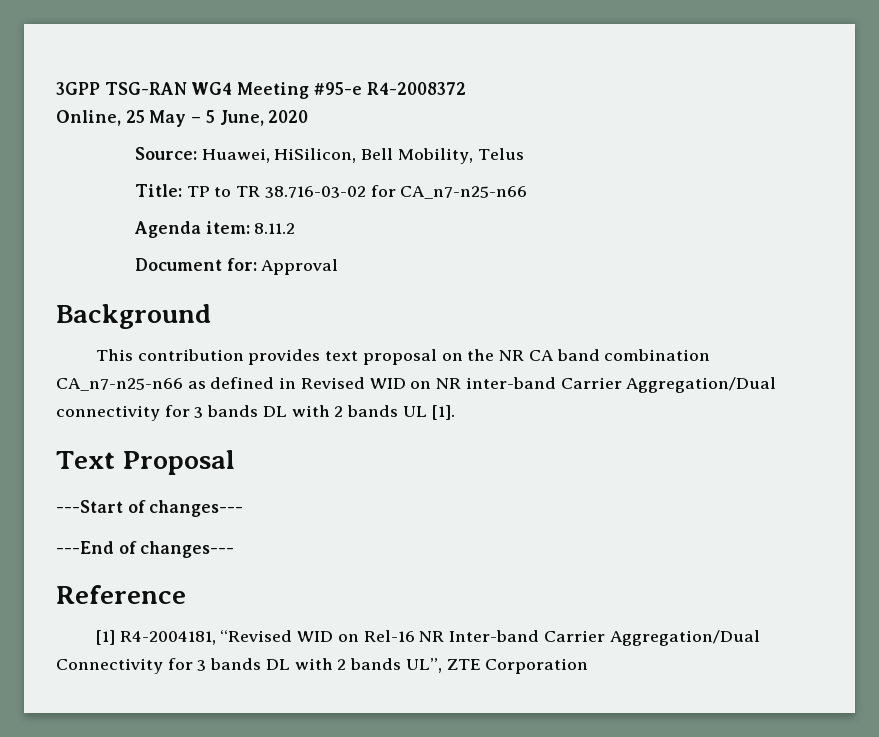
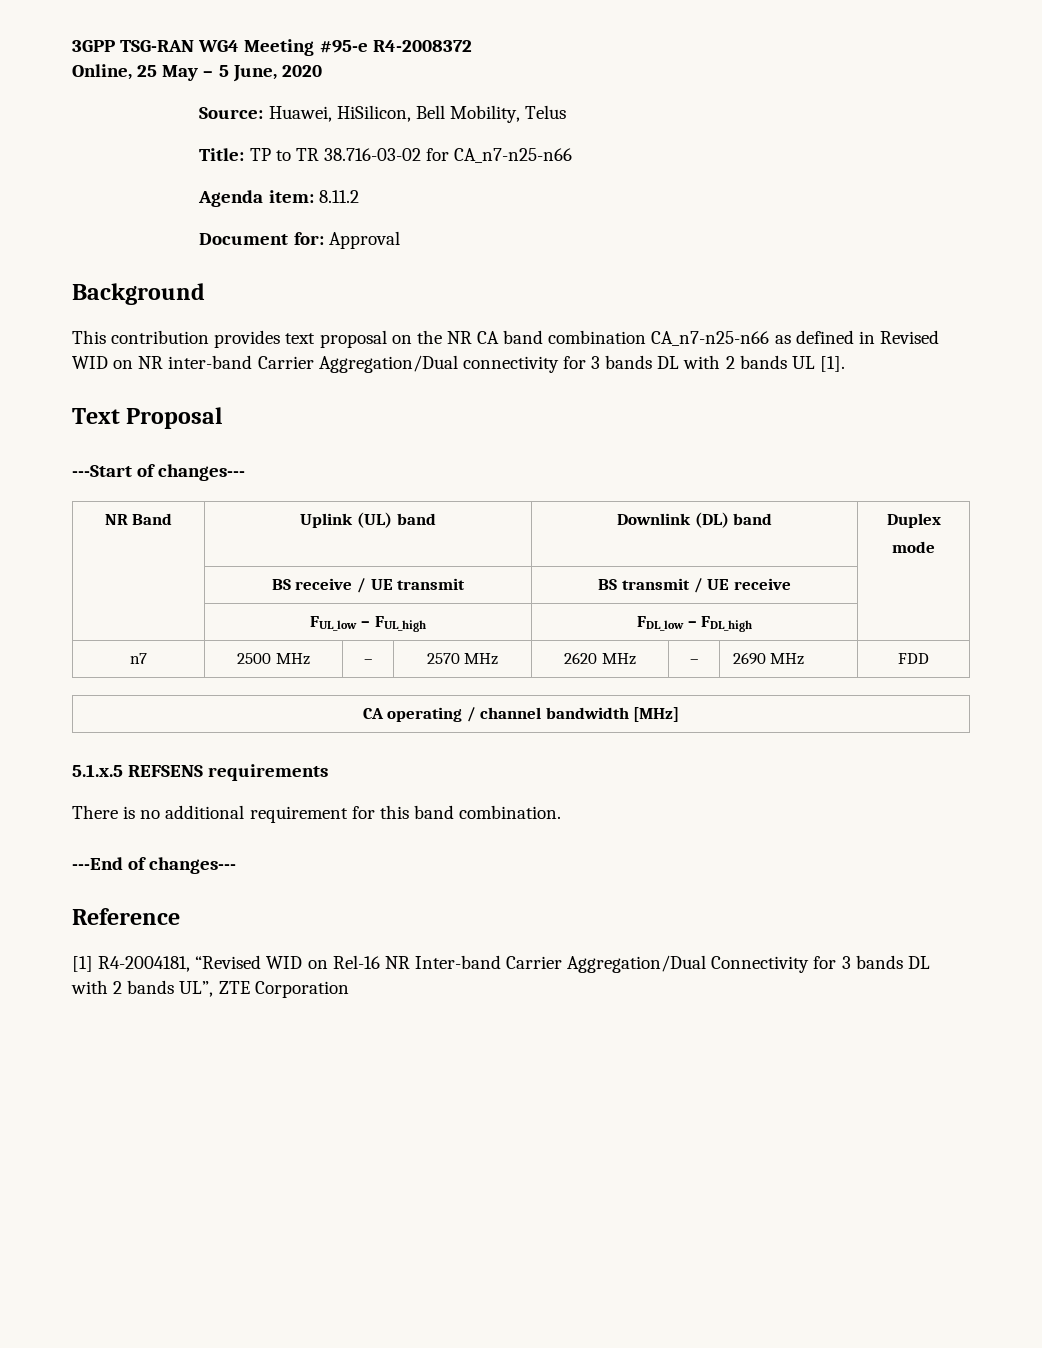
(244, 508) none -> [104,513,173,525] [300,512,436,528] [616,512,773,528] [886,513,941,528] [892,541,935,553] [271,578,466,593] [598,578,791,593] [310,616,426,632] [636,616,753,632] [130,653,147,664] [237,653,310,665] [363,659,373,664] [426,653,499,665] [564,652,636,665] [689,659,699,664] [732,652,805,665] [898,653,929,664] [362,707,680,722] [72,764,329,781] [72,805,562,823] // NR Band | Uplink (UL) band | Downlink (DL) band | Duplex // mode // | BS receive / UE transmit | BS transmit / UE receive | // | FUL_low – FUL_high | FDL_low – FDL_high | // n7 | 2500 MHz | – | 2570 MHz | 2620 MHz | – | 2690 MHz | FDD // CA operating / channel bandwidth [MHz] // 5.1.x.5 REFSENS requirements // There is no additional requirement for this band combination.

